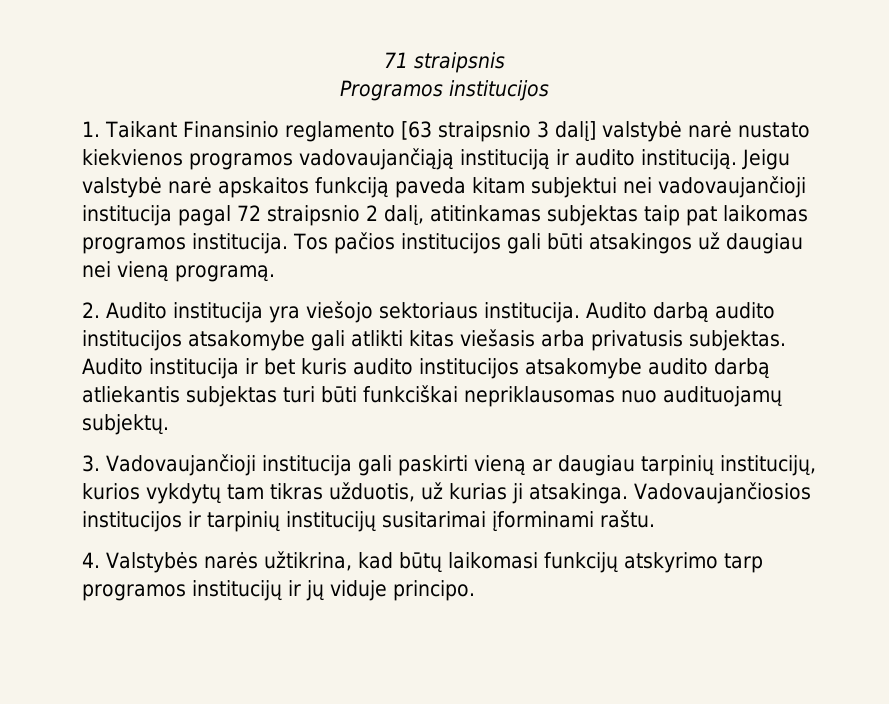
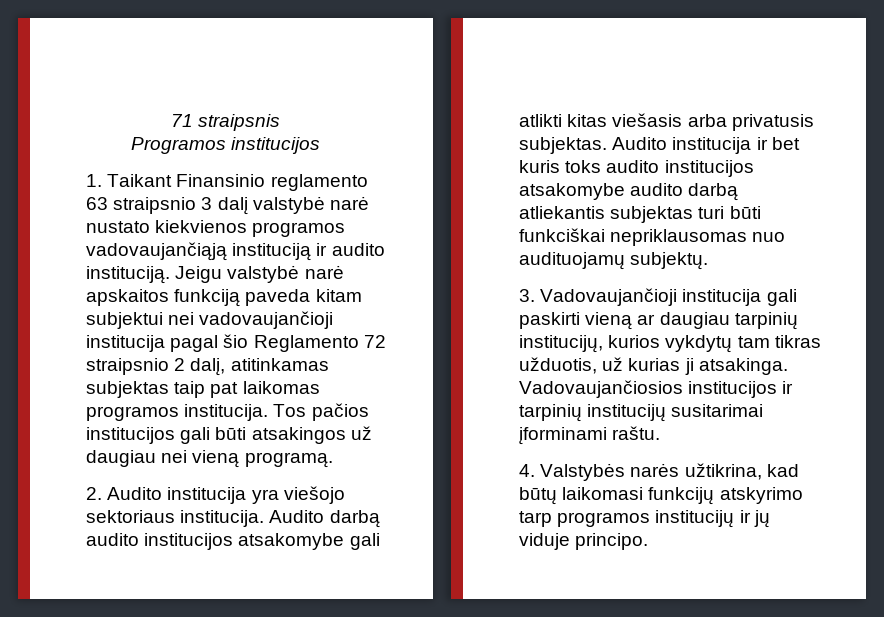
[401,121,433,140] [63 -> [86,197,109,210] 63
[555,121,597,142] dalį] -> [217,197,248,215] dalį
(232, 215) none -> [223,334,359,352] šio Reglamento
(348, 366) none -> [565,160,602,173] toks

